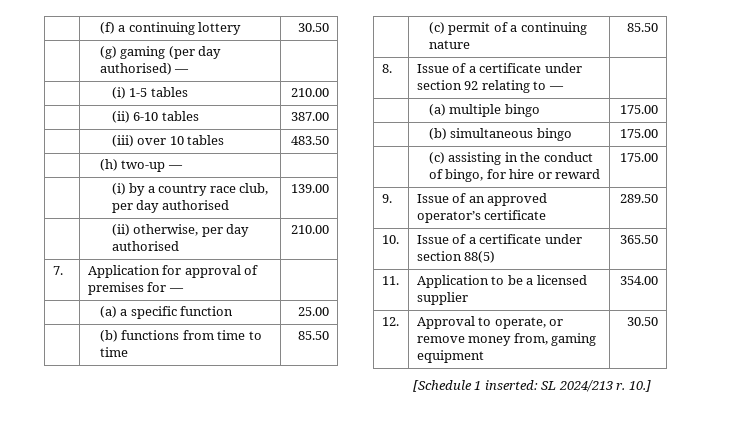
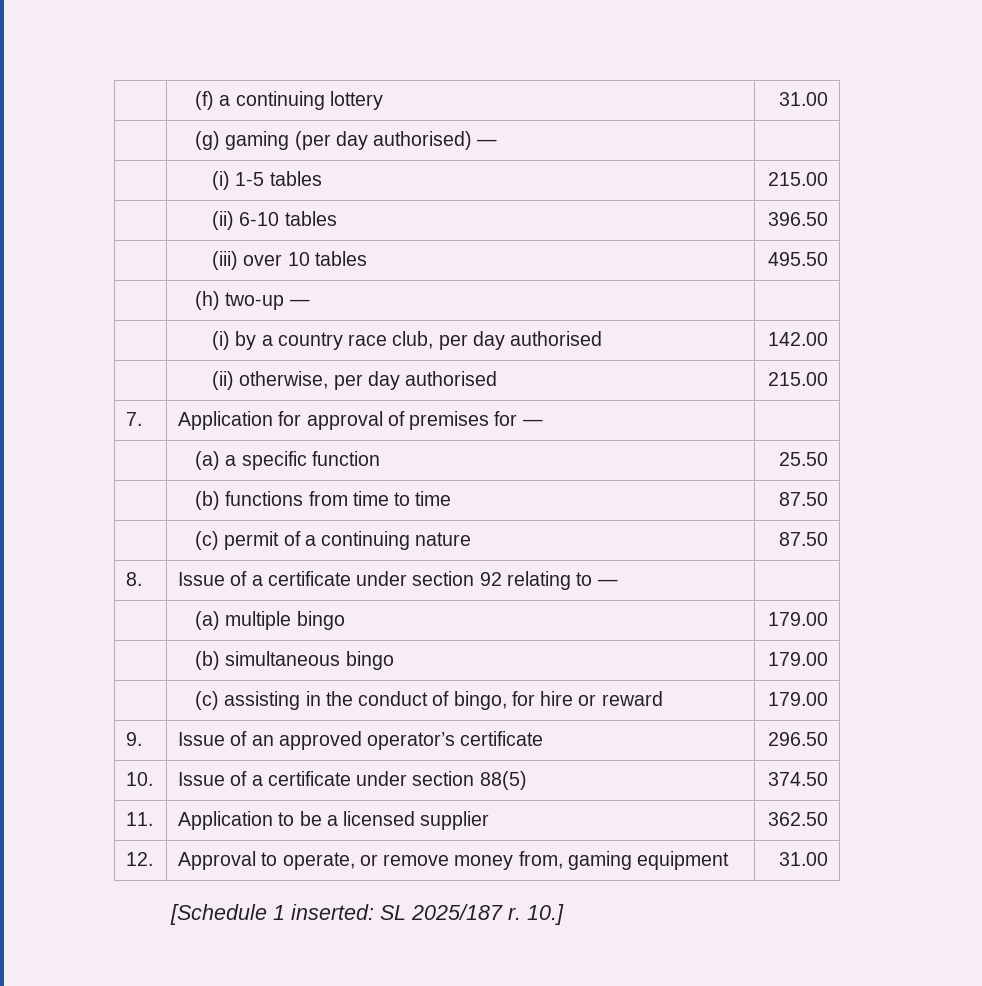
[298,23,330,32] 30.50 -> [778,92,828,106] 31.00
[291,88,330,97] 210.00 -> [767,172,828,186] 215.00
[291,112,330,121] 387.00 -> [767,212,828,226] 396.50
[291,136,330,145] 483.50 -> [767,252,828,266] 495.50
[291,184,330,193] 139.00 -> [767,332,828,346] 142.00
[291,225,330,234] 210.00 -> [767,372,828,386] 215.00
[298,307,330,316] 25.00 -> [778,452,828,466] 25.50
[298,331,330,340] 85.50 -> [778,492,828,506] 87.50
[627,23,659,32] 85.50 -> [778,532,828,546] 87.50
[620,105,659,114] 175.00 -> [767,612,828,626] 179.00
[620,129,659,138] 175.00 -> [767,652,828,666] 179.00
[620,153,659,162] 175.00 -> [767,692,828,706] 179.00
[620,194,659,203] 289.50 -> [767,732,828,746] 296.50
[620,235,659,244] 365.50 -> [767,772,828,786] 374.50
[620,276,659,285] 354.00 -> [767,812,828,826] 362.50
[627,317,659,326] 30.50 -> [778,852,828,866] 31.00
[558,380,613,392] 2024/213 -> [410,904,503,920] 2025/187

